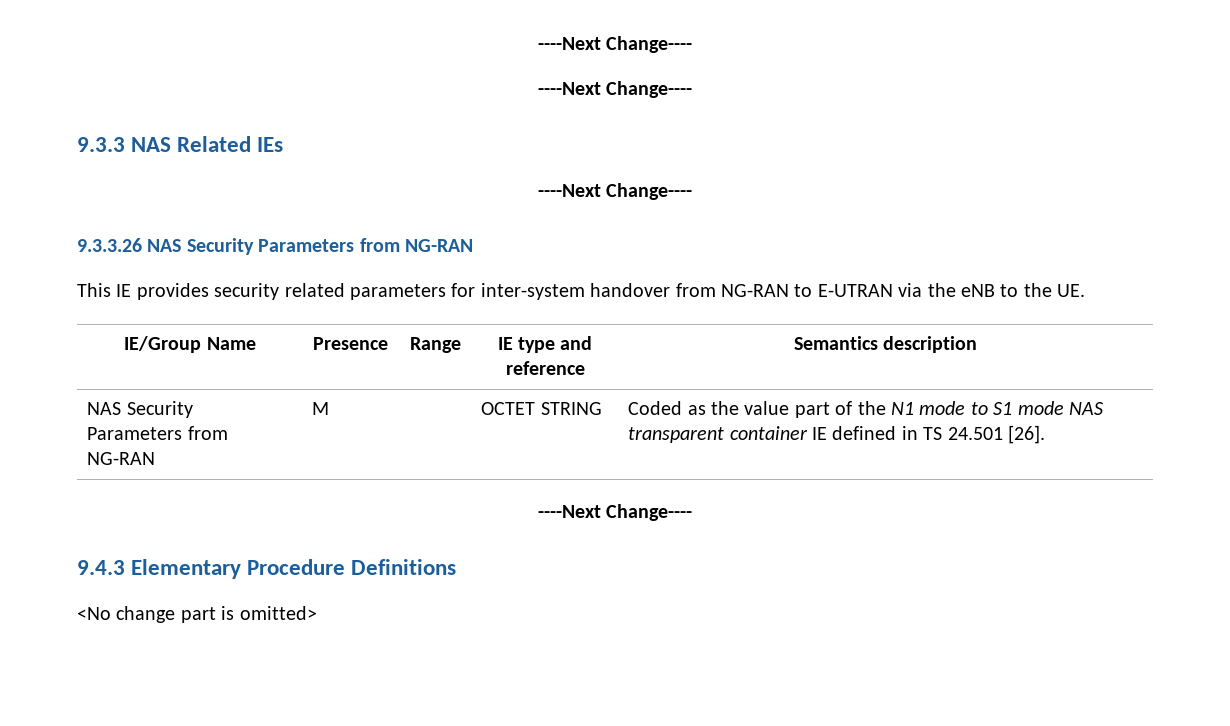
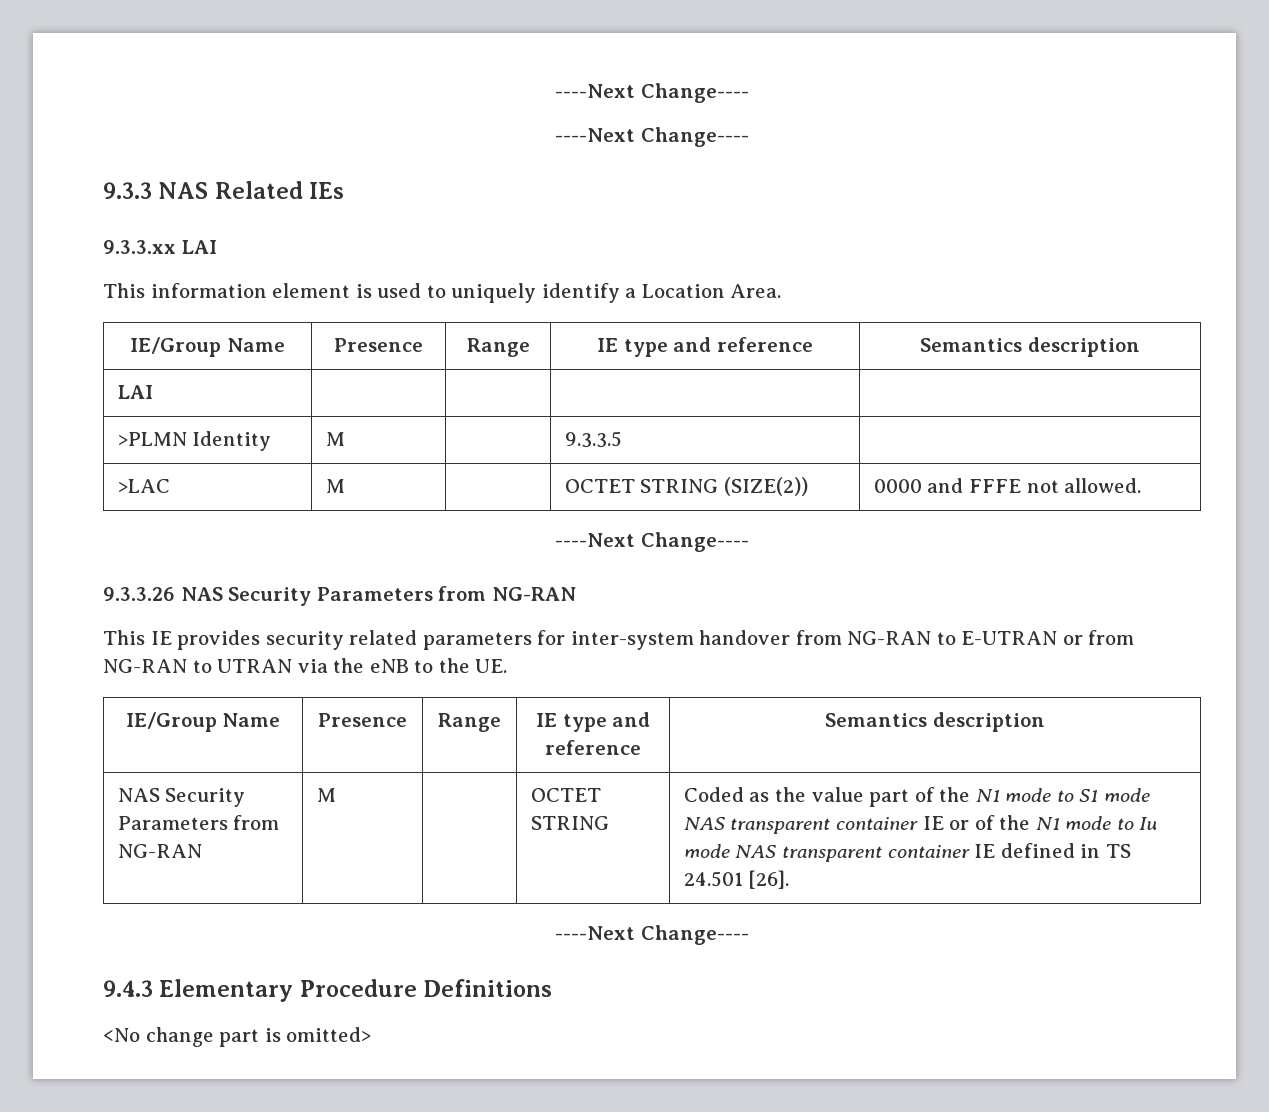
(284, 144) none -> [103,240,217,254] [103,283,782,303] [130,337,285,357] [334,338,423,352] [466,338,530,357] [597,337,813,357] [920,337,1140,357] [117,385,153,399] [117,431,272,451] [325,432,345,446] [564,431,622,448] [117,479,170,493] [325,479,345,493] [564,477,809,496] [873,478,1142,493] // 9.3.3.xx LAI // This information element is used to uniquely identify a Location Area. // IE/Group Name | Presence | Range | IE type and reference | Semantics description // LAI | | | | // >PLMN Identity | M | | 9.3.3.5 | // >LAC | M | | OCTET STRING (SIZE(2)) | 0000 and FFFE not allowed.
(893, 290) none -> [1062,630,1135,645] [103,659,293,673] or from NG-RAN to UTRAN
(827, 433) none -> [949,815,1158,830] [683,844,996,862] or of the N1 mode to Iu mode NAS transparent container IE

